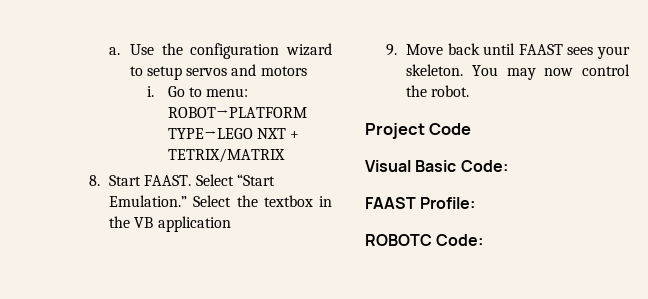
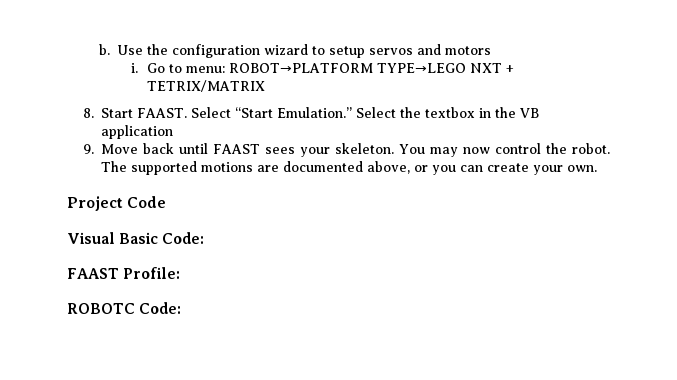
[109,47,121,55] a. -> [99,44,111,55] b.
(470, 91) none -> [101,161,598,175] The supported motions are documented above, or you can create your own.

